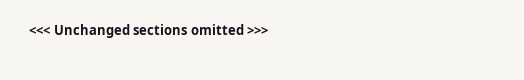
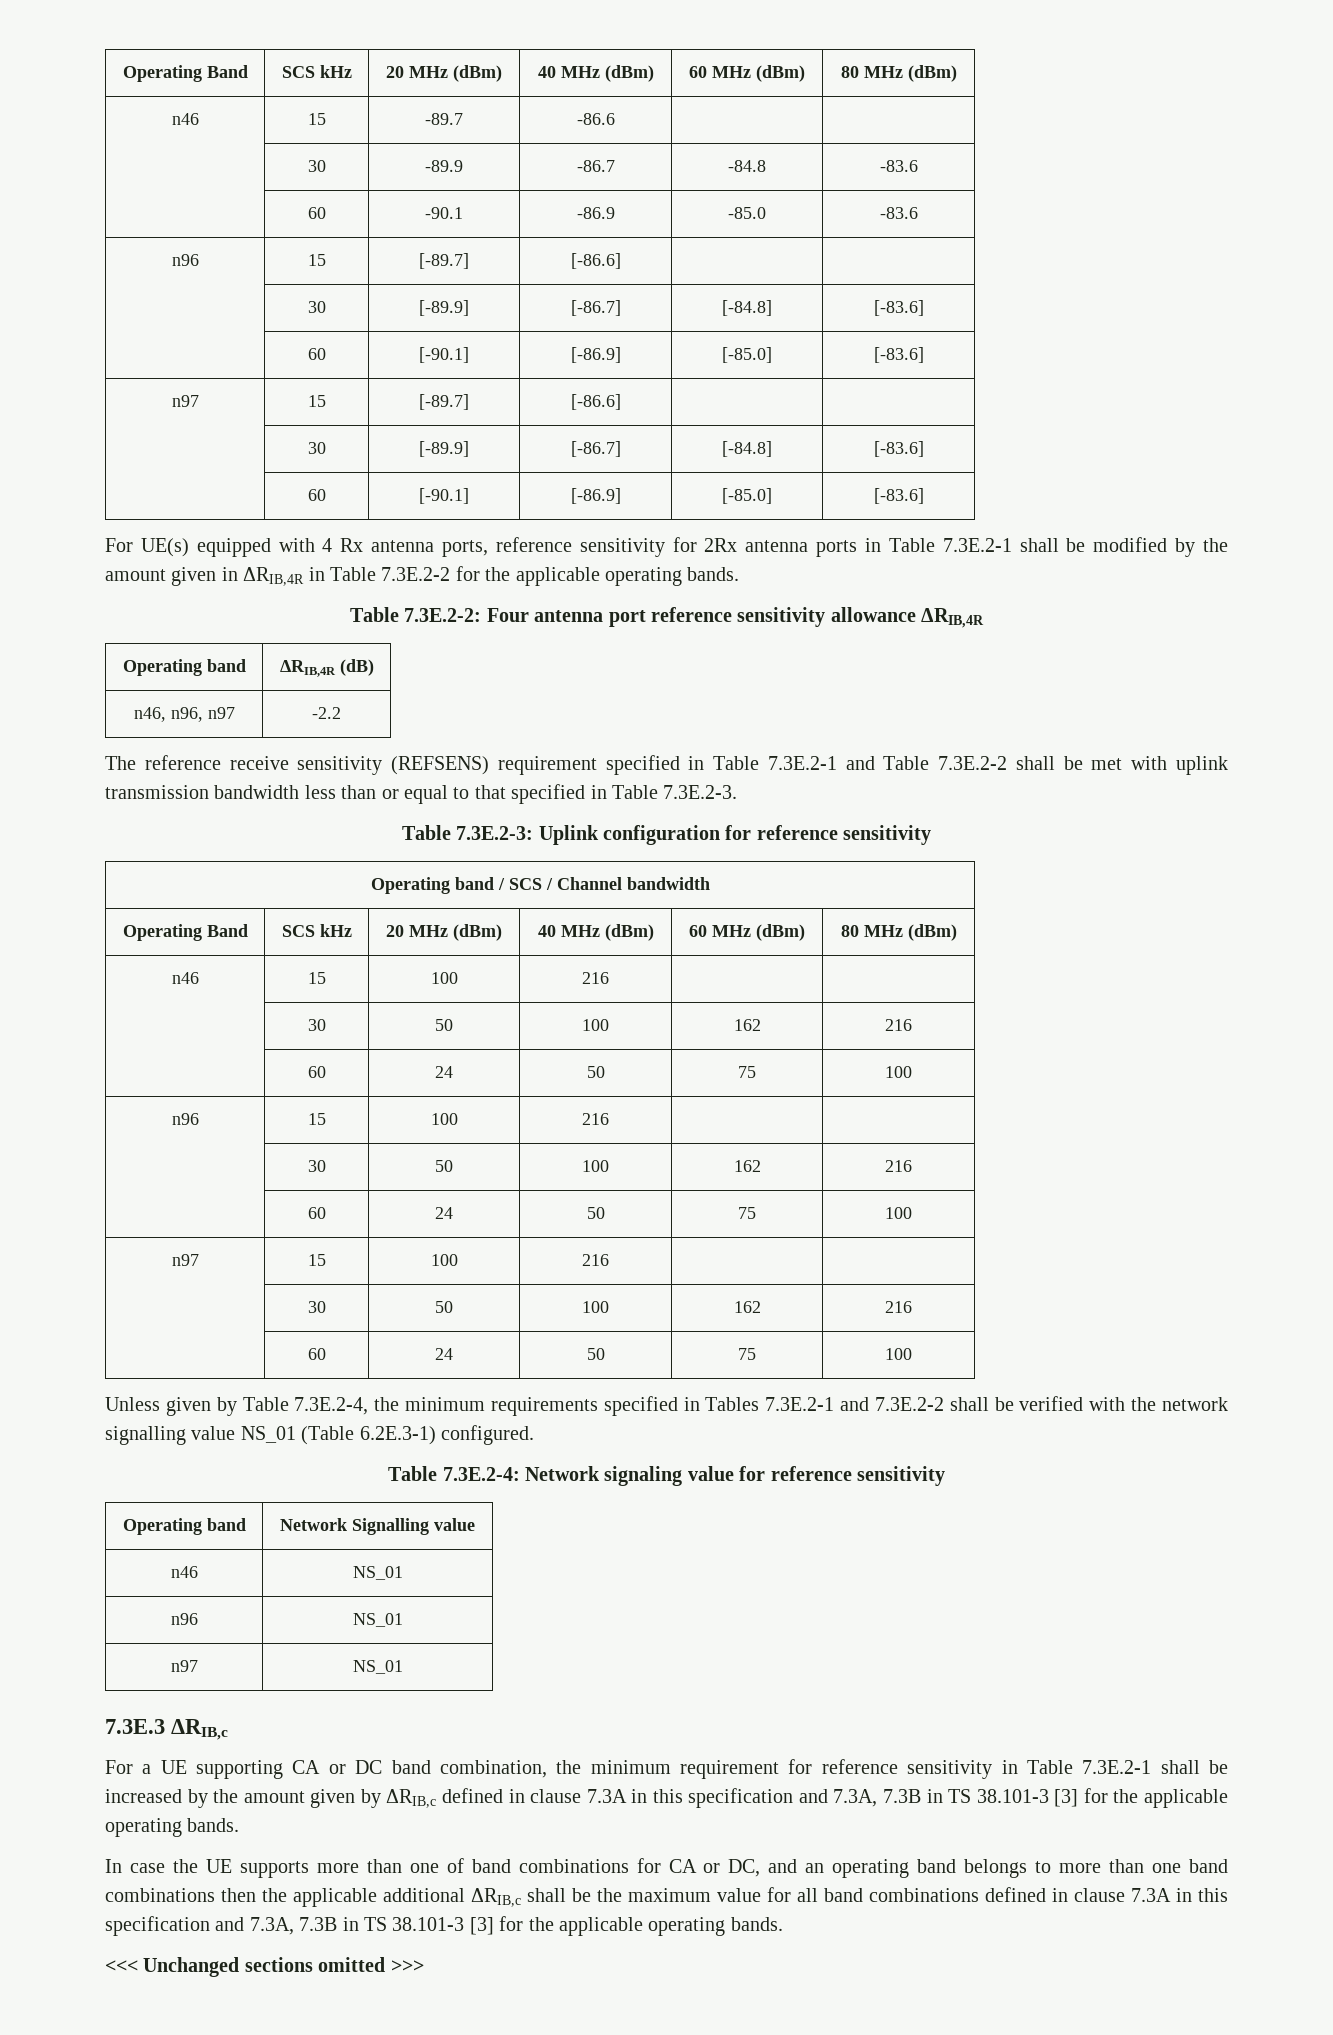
(29, 30) none -> [122,65,248,82] [281,65,352,78] [386,65,502,82] [537,65,654,82] [689,65,805,82] [840,65,957,82] [171,113,199,125] [307,113,326,125] [425,113,463,125] [576,113,615,125] [307,160,326,172] [425,160,463,172] [576,160,615,172] [728,160,766,172] [879,160,918,172] [307,207,326,219] [425,207,463,219] [576,207,615,219] [728,207,766,219] [879,207,918,219] [171,254,199,266] [307,254,326,266] [419,253,469,269] [570,253,621,269] [307,301,326,313] [419,300,469,316] [570,300,621,316] [722,300,772,316] [873,300,924,316] [307,348,326,360] [419,347,469,363] [570,347,621,363] [722,347,772,363] [873,347,924,363] [171,395,199,407] [307,395,326,407] [419,394,469,410] [570,394,621,410] [307,442,326,454] [419,441,469,457] [570,441,621,457] [722,441,772,457] [873,441,924,457] [307,489,326,501] [419,488,469,504] [570,488,621,504] [722,488,772,504] [873,488,924,504] [105,537,1229,557] [105,566,740,586] [349,607,985,628] [122,659,246,676] [279,659,374,677] [133,707,235,722] [312,707,341,719] [105,755,1228,775] [105,784,738,804] [401,825,932,845] [370,877,710,894] [122,924,248,941] [281,924,352,937] [386,924,502,941] [537,924,654,941] [689,924,805,941] [840,924,957,941] [171,972,199,984] [307,972,326,984] [430,972,458,984] [582,972,609,984] [307,1019,326,1031] [435,1019,453,1031] [582,1019,609,1031] [733,1019,761,1031] [885,1019,912,1031] [307,1066,326,1078] [435,1066,453,1078] [586,1066,605,1078] [738,1066,756,1078] [885,1066,912,1078] [171,1113,199,1125] [307,1113,326,1125] [430,1113,458,1125] [582,1113,609,1125] [307,1160,326,1172] [435,1160,453,1172] [582,1160,609,1172] [733,1160,761,1172] [885,1160,912,1172] [307,1207,326,1219] [435,1207,453,1219] [586,1207,605,1219] [738,1207,756,1219] [885,1207,912,1219] [171,1254,199,1266] [307,1254,326,1266] [430,1254,458,1266] [582,1254,609,1266] [307,1301,326,1313] [435,1301,453,1313] [582,1301,609,1313] [733,1301,761,1313] [885,1301,912,1313] [307,1348,326,1360] [435,1348,453,1360] [586,1348,605,1360] [738,1348,756,1360] [885,1348,912,1360] [105,1396,1228,1416] [105,1425,534,1445] [388,1466,945,1486] [122,1518,246,1535] [280,1518,475,1535] [170,1566,198,1578] [352,1566,403,1580] [170,1613,198,1625] [352,1613,403,1627] [170,1660,198,1672] [352,1660,403,1674] [105,1719,229,1740] [105,1759,1228,1779] [105,1788,1229,1808] [105,1818,240,1837] [105,1858,1229,1878] [105,1887,1228,1907] [105,1916,783,1936] Operating Band | SCS kHz | 20 MHz (dBm) | 40 MHz (dBm) | 60 MHz (dBm) | 80 MHz (dBm) // n46 | 15 | -89.7 | -86.6 | | // | 30 | -89.9 | -86.7 | -84.8 | -83.6 // | 60 | -90.1 | -86.9 | -85.0 | -83.6 // n96 | 15 | [-89.7] | [-86.6] | | // | 30 | [-89.9] | [-86.7] | [-84.8] | [-83.6] // | 60 | [-90.1] | [-86.9] | [-85.0] | [-83.6] // n97 | 15 | [-89.7] | [-86.6] | | // | 30 | [-89.9] | [-86.7] | [-84.8] | [-83.6] // | 60 | [-90.1] | [-86.9] | [-85.0] | [-83.6] // For UE(s) equipped with 4 Rx antenna ports, reference sensitivity for 2Rx antenna ports in Table 7.3E.2-1 shall be modified by the amount given in ΔRIB,4R in Table 7.3E.2-2 for the applicable operating bands. // Table 7.3E.2-2: Four antenna port reference sensitivity allowance ΔRIB,4R // Operating band | ΔRIB,4R (dB) // n46, n96, n97 | -2.2 // The reference receive sensitivity (REFSENS) requirement specified in Table 7.3E.2-1 and Table 7.3E.2-2 shall be met with uplink transmission bandwidth less than or equal to that specified in Table 7.3E.2-3. // Table 7.3E.2-3: Uplink configuration for reference sensitivity // Operating band / SCS / Channel bandwidth // Operating Band | SCS kHz | 20 MHz (dBm) | 40 MHz (dBm) | 60 MHz (dBm) | 80 MHz (dBm) // n46 | 15 | 100 | 216 | | // | 30 | 50 | 100 | 162 | 216 // | 60 | 24 | 50 | 75 | 100 // n96 | 15 | 100 | 216 | | // | 30 | 50 | 100 | 162 | 216 // | 60 | 24 | 50 | 75 | 100 // n97 | 15 | 100 | 216 | | // | 30 | 50 | 100 | 162 | 216 // | 60 | 24 | 50 | 75 | 100 // Unless given by Table 7.3E.2-4, the minimum requirements specified in Tables 7.3E.2-1 and 7.3E.2-2 shall be verified with the network signalling value NS_01 (Table 6.2E.3-1) configured. // Table 7.3E.2-4: Network signaling value for reference sensitivity // Operating band | Network Signalling value // n46 | NS_01 // n96 | NS_01 // n97 | NS_01 // 7.3E.3 ΔRIB,c // For a UE supporting CA or DC band combination, the minimum requirement for reference sensitivity in Table 7.3E.2-1 shall be increased by the amount given by ΔRIB,c defined in clause 7.3A in this specification and 7.3A, 7.3B in TS 38.101-3 [3] for the applicable operating bands. // In case the UE supports more than one of band combinations for CA or DC, and an operating band belongs to more than one band combinations then the applicable additional ΔRIB,c shall be the maximum value for all band combinations defined in clause 7.3A in this specification and 7.3A, 7.3B in TS 38.101-3 [3] for the applicable operating bands. //

